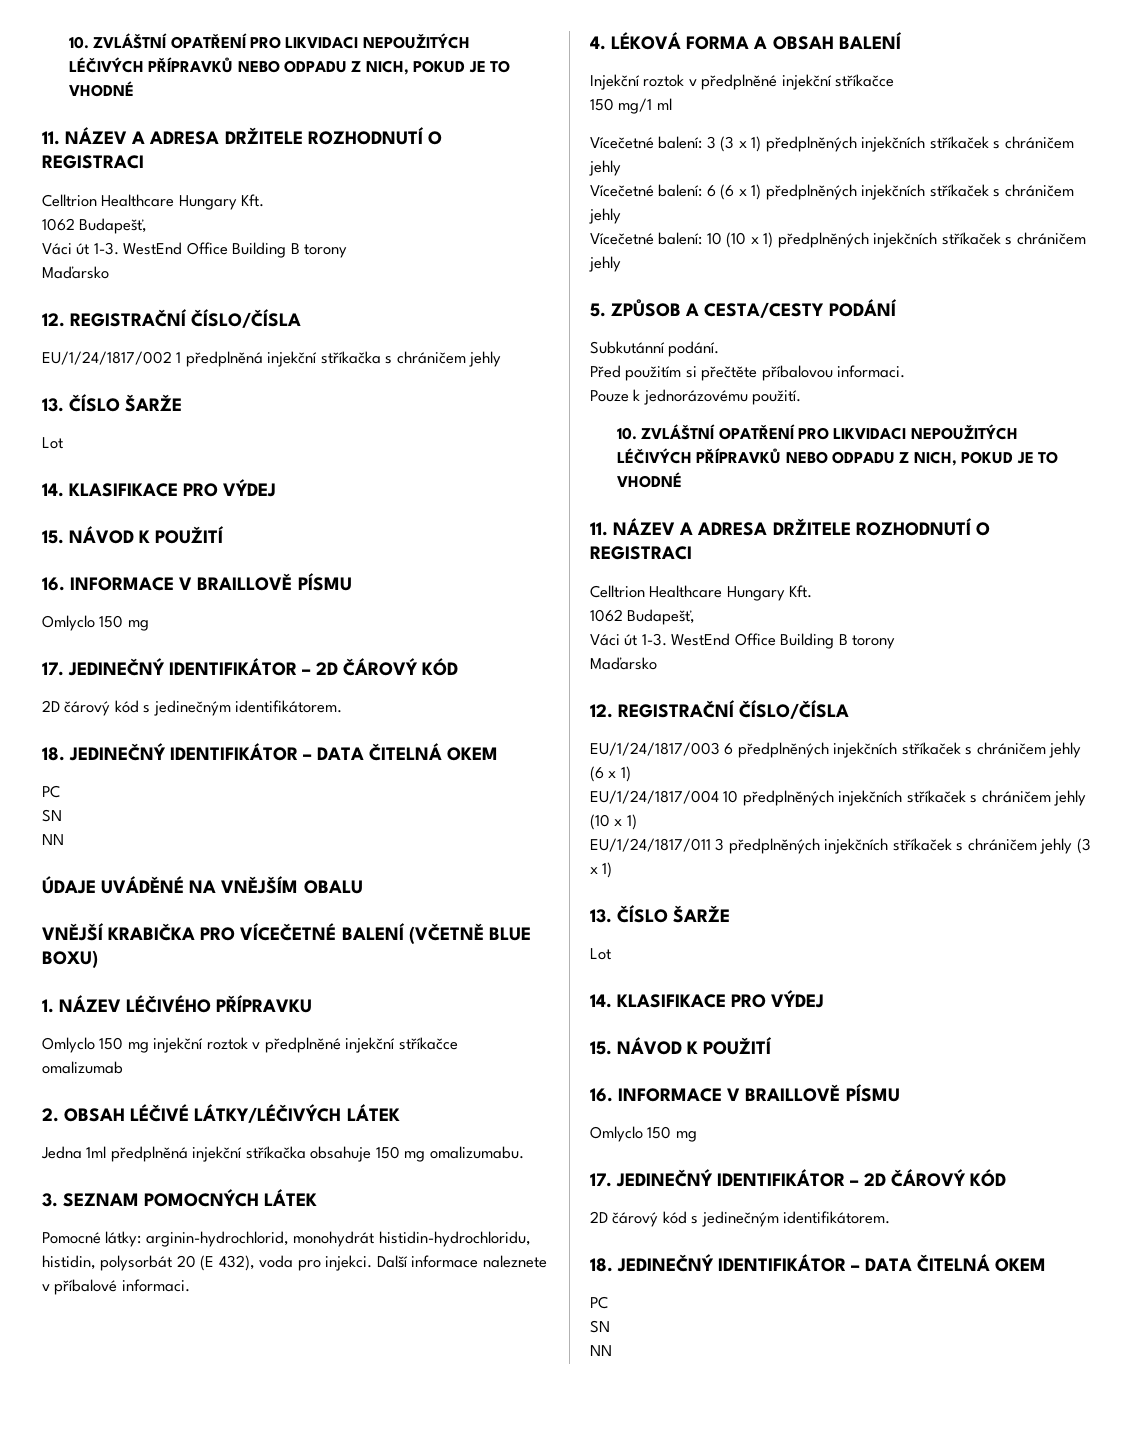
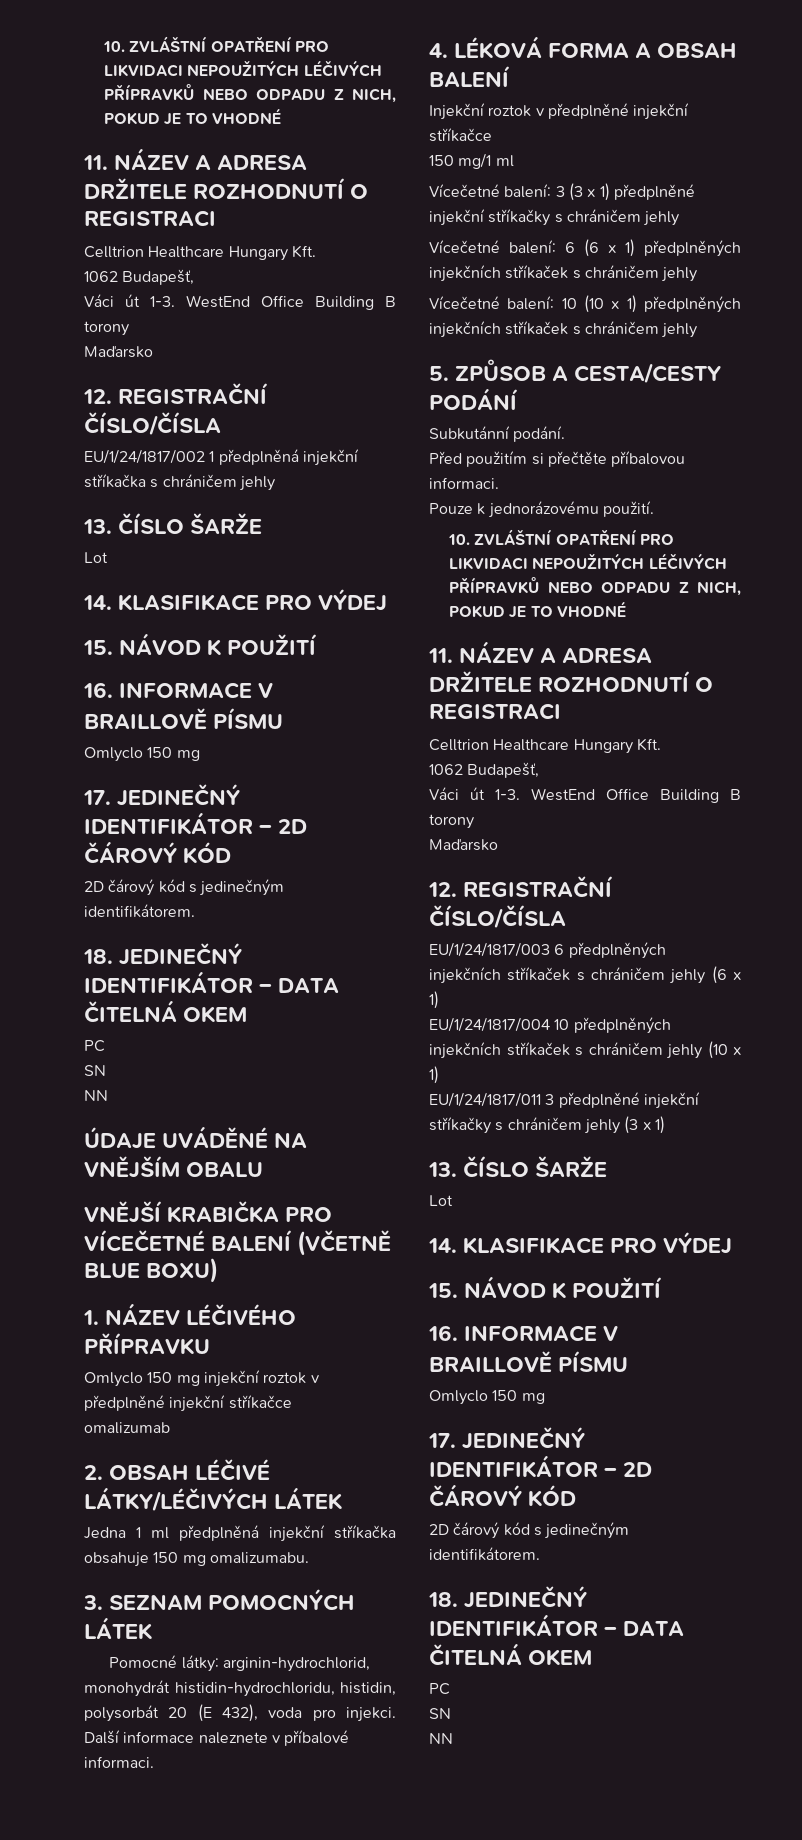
[86,1146,107,1158] 1ml -> [136,1527,169,1539] 1 ml
[765,136,989,152] předplněných injekčních stříkaček -> [613,184,695,200] [429,209,551,226] předplněné injekční stříkačky
[728,838,952,854] předplněných injekčních stříkaček -> [558,1092,700,1109] [429,1117,491,1134] předplněné injekční stříkačky

